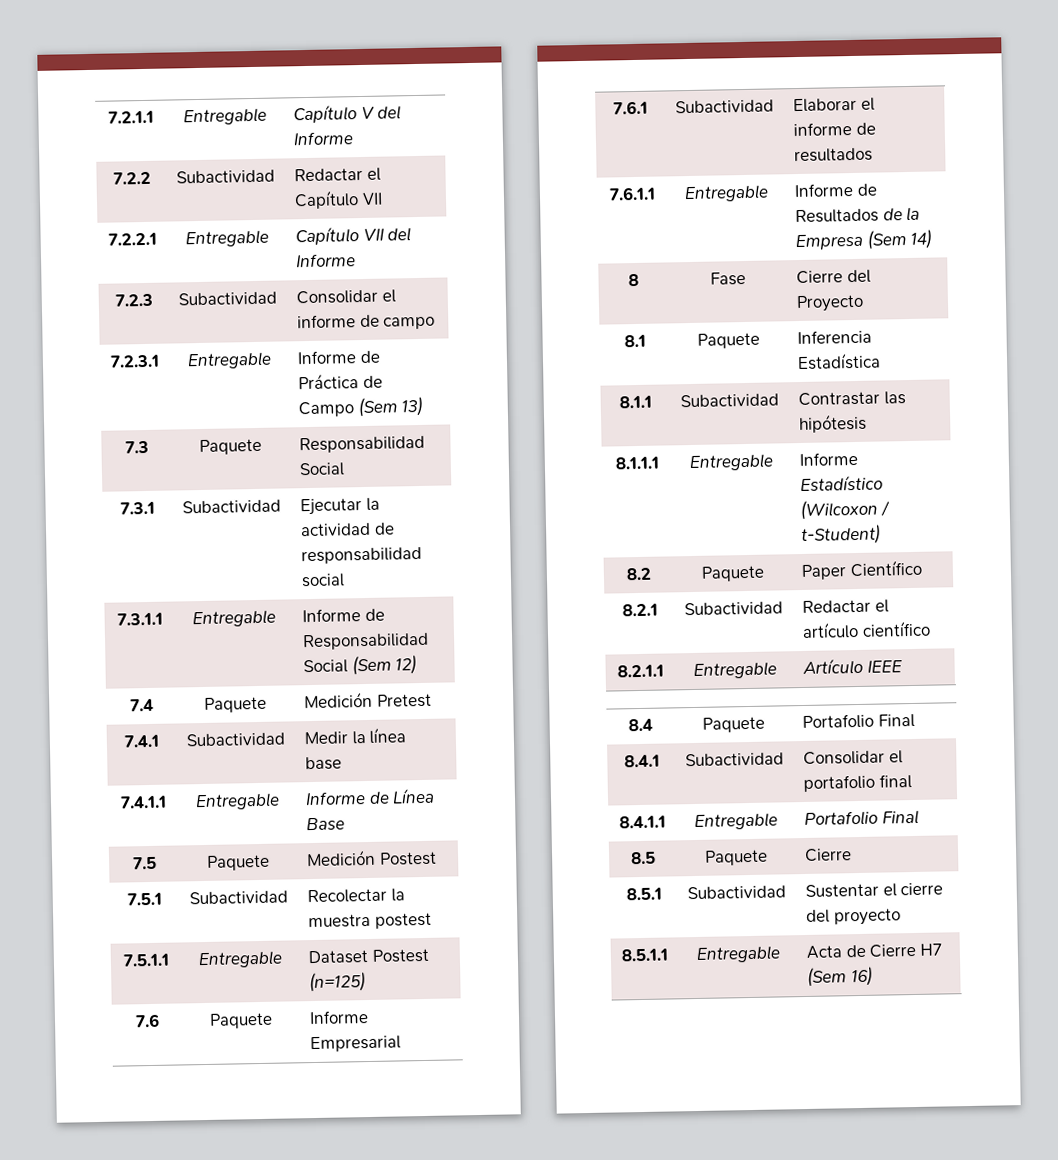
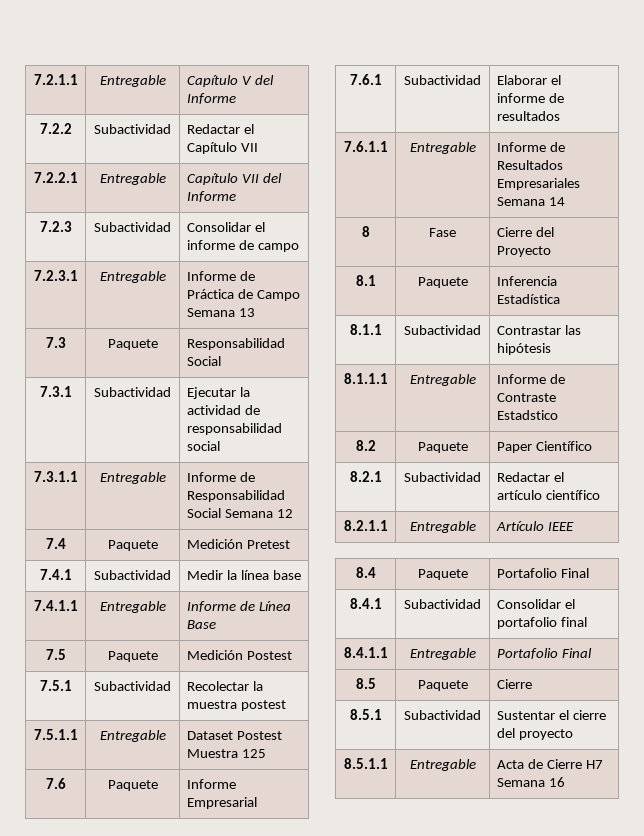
[357,396,424,418] (Sem 13) -> [186,308,255,317] Semana 13
[351,655,418,676] (Sem 12) -> [224,509,293,518] Semana 12
[309,972,367,993] (n=125) -> [186,749,266,758] Muestra 125
[882,206,921,222] [795,229,933,251] de la Empresa (Sem 14) -> [496,178,580,190] [496,197,565,206] Empresariales Semana 14
[800,474,884,492] [800,499,890,521] [801,524,882,546] Estadístico (Wilcoxon / t-Student) -> [549,374,565,384] [496,393,556,402] [496,410,558,420] de Contraste Estadstico
[807,966,873,987] (Sem 16) -> [496,777,565,787] Semana 16

